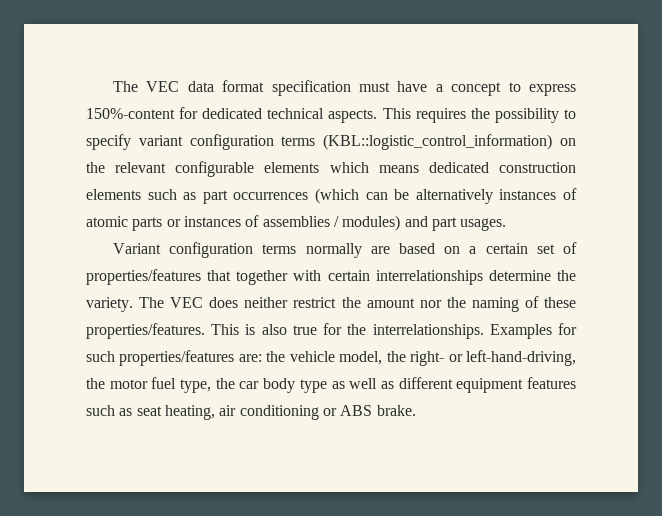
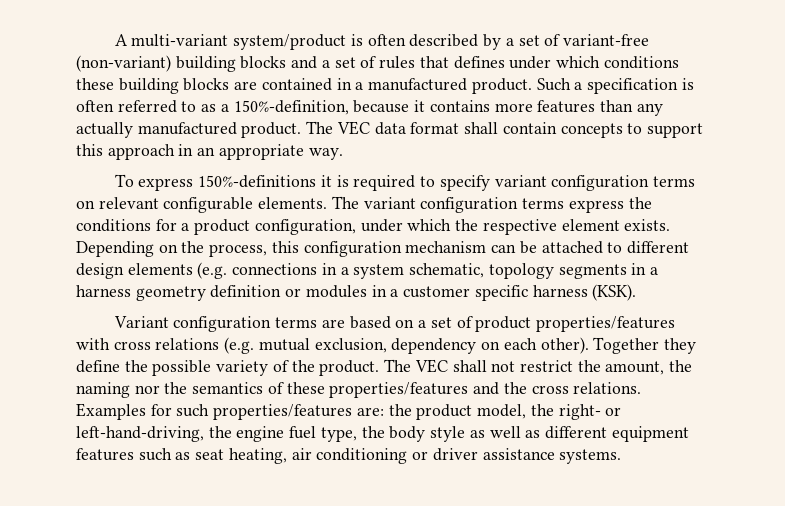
[112,80,577,96] [86,107,559,123] The VEC data format specification must have a concept to express 150%-content for dedicated technical aspects. This requires the possibility -> [114,34,649,50] [76,55,679,72] [76,78,694,94] [76,100,663,116] [76,121,703,138] [76,144,343,160] [114,174,416,191] A multi-variant system/product is often described by a set of variant-free (non-variant) building blocks and a set of rules that defines under which conditions these building blocks are contained in a manufactured product. Such a specification is often referred to as a 150%-definition, because it contains more features than any actually manufactured product. The VEC data format shall contain concepts to support this approach in an appropriate way. // To express 150%-definitions it is required
[323,134,576,150] [86,161,576,177] [86,188,578,204] [86,215,507,231] (KBL::logistic_control_information) on the relevant configurable elements which means dedicated construction elements such as part occurrences (which can be alternatively instances of atomic parts or instances of assemblies / modules) and part usages. -> [76,196,652,213] [76,219,671,235] [76,241,689,257] [76,262,658,279] [76,284,637,301] on relevant configurable elements. The variant configuration terms express the conditions for a product configuration, under which the respective element exists. Depending on the process, this configuration mechanism can be attached to different design elements (e.g. connections in a system schematic, topology segments in a harness geometry definition or modules in a customer specific harness (KSK).
[305,243,362,258] normally -> (318, 322) none
[485,242,578,254] [86,269,576,285] [86,297,415,312] certain set of properties/features that together with certain interrelationships determine the variety. The VEC does neither restrict the amount -> [430,316,675,332] [76,337,696,354] [76,359,693,376] [76,382,130,398] set of product properties/features with cross relations (e.g. mutual exclusion, dependency on each other). Together they define the possible variety of the product. The VEC shall not restrict the amount, the naming
[471,297,519,312] naming -> [192,382,264,394] semantics
[86,323,484,339] properties/features. This is also true for the interrelationships. -> [329,382,642,398] properties/features and the cross relations.
[289,351,335,362] vehicle -> [416,404,473,420] product
[109,379,148,389] motor -> [236,426,285,442] engine
[239,378,327,393] car body type -> [389,426,466,442] body style
[340,405,416,416] ABS brake. -> [432,448,622,464] driver assistance systems.

